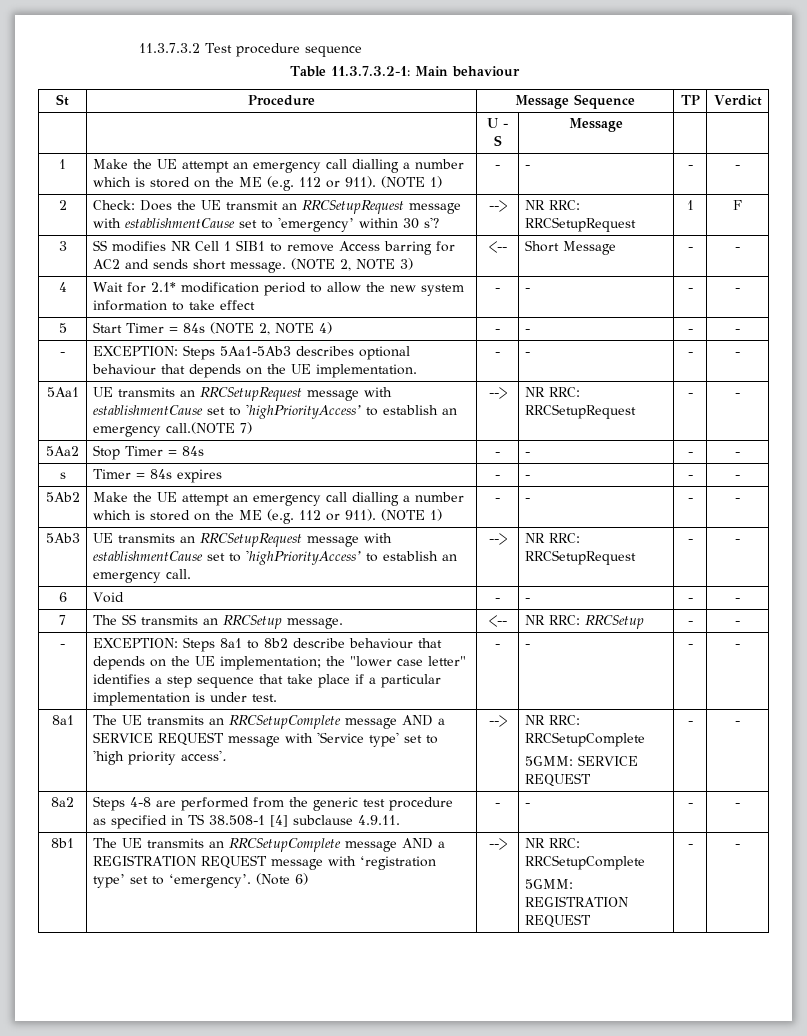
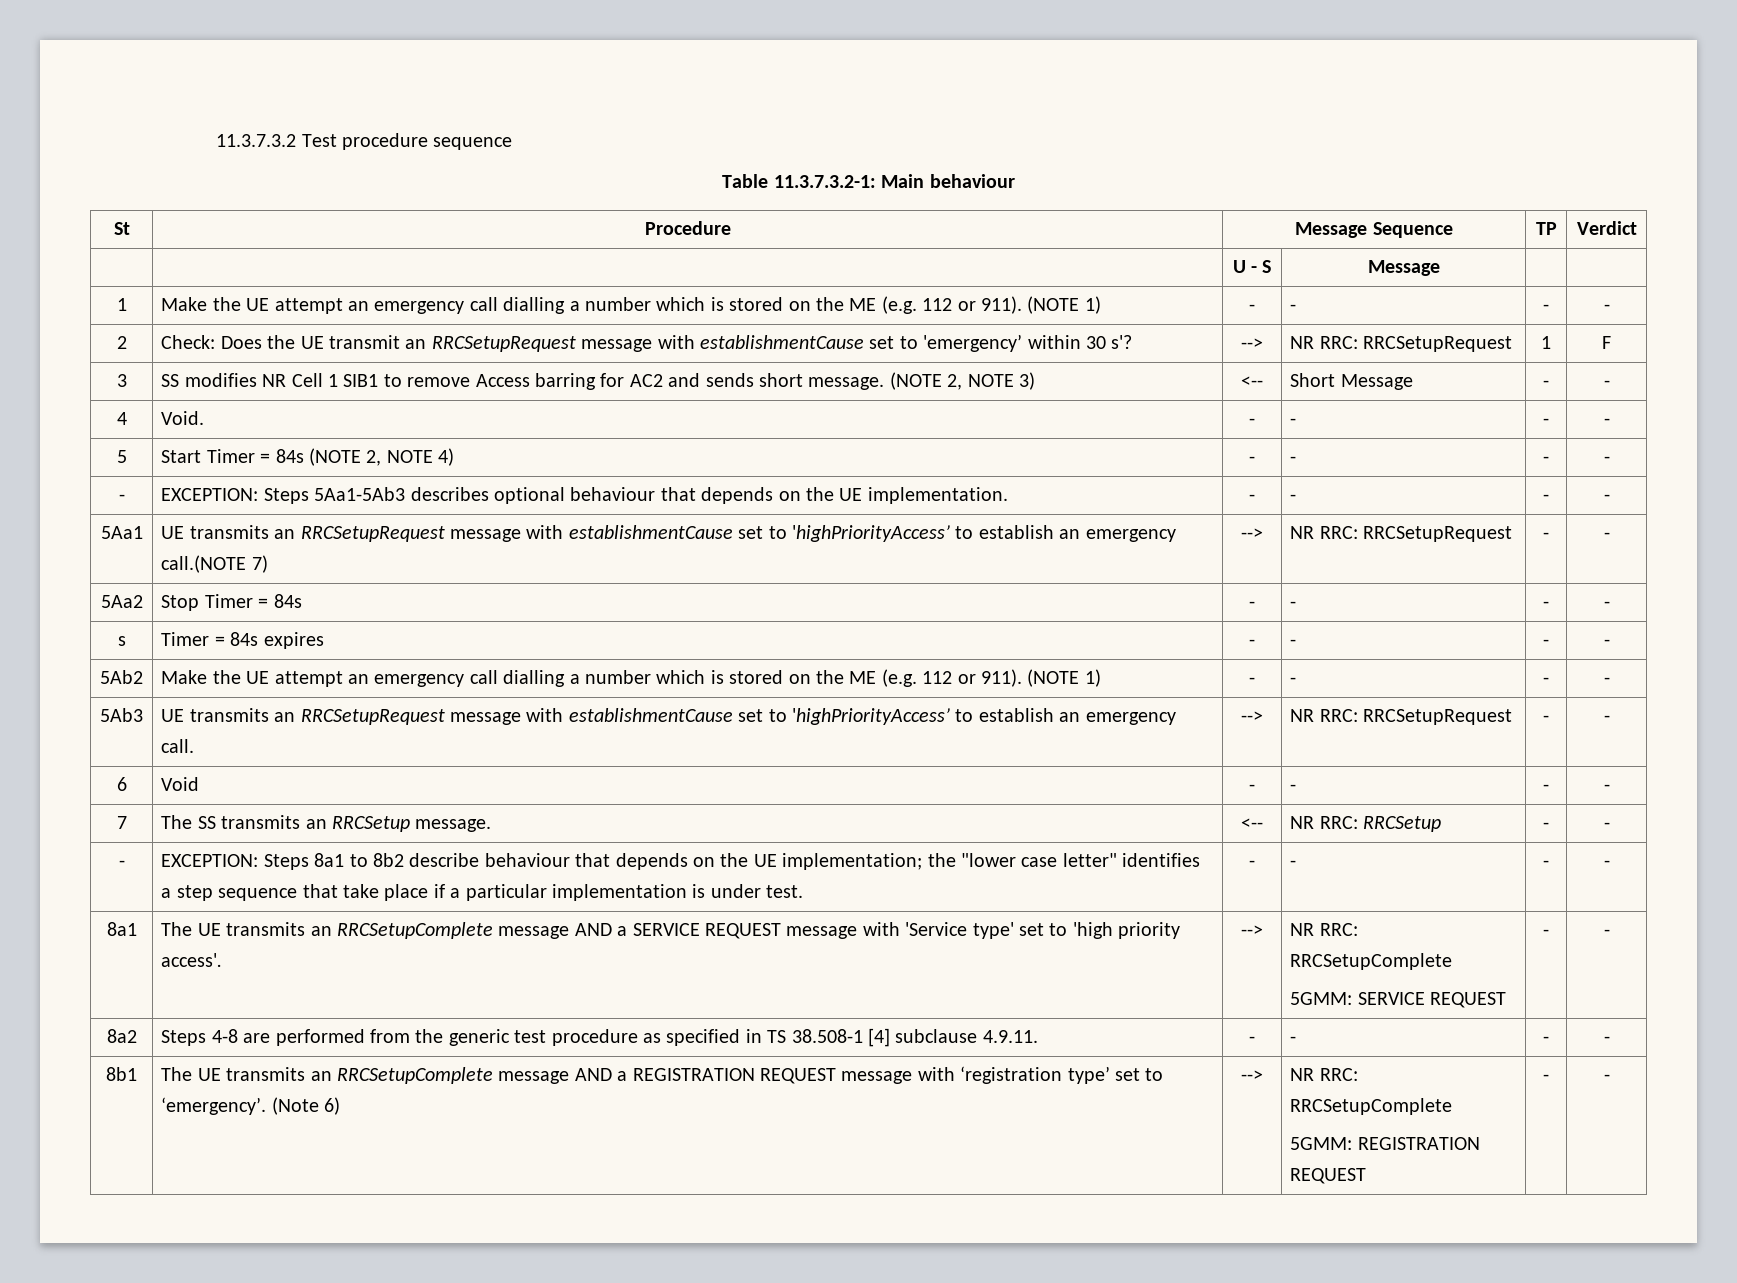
[92,282,464,296] [92,300,255,311] Wait for 2.1* modification period to allow the new system information to take effect -> [161,411,205,425] Void.

